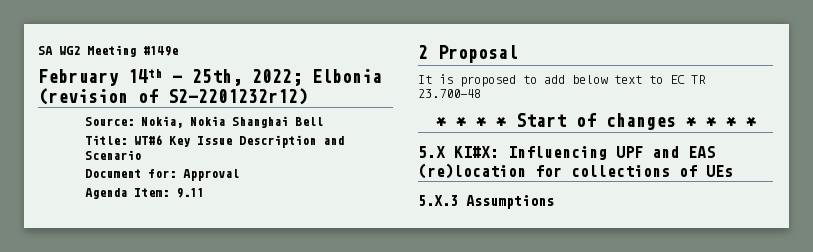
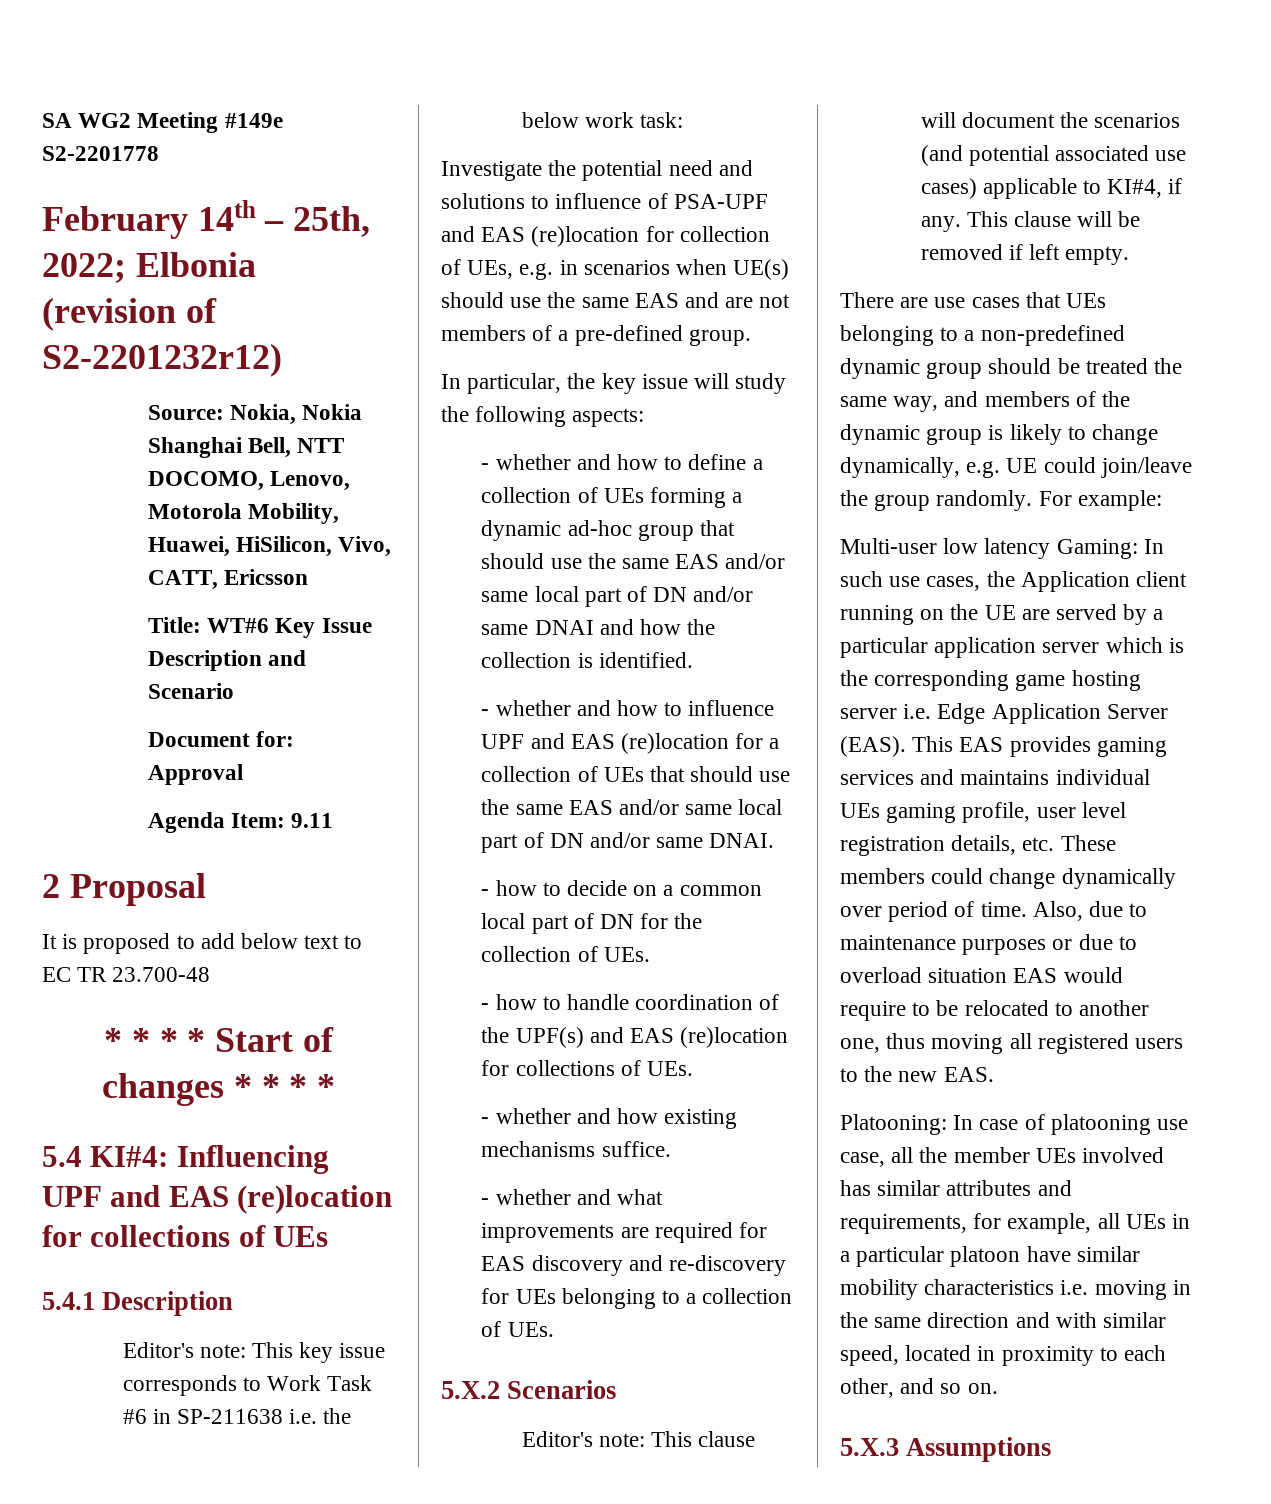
(178, 51) none -> [42,146,159,161] S2-2201778
[294,117,323,126] Bell -> [248,437,345,458] [147,471,351,491] [147,503,340,524] [147,536,392,557] [147,569,309,590] Bell, NTT DOCOMO, Lenovo, Motorola Mobility, Huawei, HiSilicon, Vivo, CATT, Ericsson
[418,146,499,158] 5.X KI#X: -> [42,1146,169,1167] 5.4 KI#4:
(733, 171) none -> [42,1291,234,1316] [122,1342,386,1363] [122,1375,373,1396] [122,1408,352,1424] [521,112,684,128] [441,160,753,181] [441,193,768,209] [441,226,770,247] [441,259,790,280] [441,292,791,308] [441,325,751,346] [441,373,787,394] [441,406,645,427] [481,454,763,470] [481,487,743,508] [481,520,735,541] [481,553,786,569] [481,586,754,607] [481,619,716,635] [481,652,693,668] [481,700,775,716] [481,733,780,754] [481,766,791,782] [481,799,783,815] [481,832,775,853] [481,880,762,896] [481,913,703,934] [481,946,650,962] [481,994,780,1010] [481,1027,789,1048] [481,1060,693,1076] [481,1108,738,1129] [481,1141,671,1157] [481,1189,663,1205] [481,1222,767,1243] [481,1255,786,1276] [481,1288,793,1309] [481,1321,554,1337] [441,1380,617,1399] [521,1431,756,1447] [920,112,1181,128] [920,145,1187,166] [920,178,1183,199] [920,211,1141,232] [920,244,1130,265] [840,292,1107,308] [840,325,1125,346] [840,358,1183,379] [840,391,1131,412] [840,424,1159,445] [840,457,1192,478] [840,490,1162,511] [840,538,1164,559] [840,571,1188,592] [840,604,1164,625] [840,637,1184,658] [840,670,1141,691] [840,703,1168,724] [840,736,1167,757] [840,769,1150,785] [840,802,1126,823] [840,835,1116,856] [840,868,1176,889] [840,901,1148,922] [840,934,1137,955] [840,967,1123,983] [840,1000,1150,1021] [840,1033,1184,1054] [840,1066,994,1082] [840,1114,1189,1135] [840,1147,1165,1167] [840,1180,1072,1196] [840,1213,1191,1234] [840,1246,1140,1267] [840,1279,1191,1300] [840,1312,1167,1328] [840,1345,1167,1366] [840,1378,998,1398] // 5.4.1 Description // Editor's note: This key issue corresponds to Work Task #6 in SP-211638 i.e. the below work task: // Investigate the potential need and solutions to influence of PSA-UPF and EAS (re)location for collection of UEs, e.g. in scenarios when UE(s) should use the same EAS and are not members of a pre-defined group. // In particular, the key issue will study the following aspects: // - whether and how to define a collection of UEs forming a dynamic ad-hoc group that should use the same EAS and/or same local part of DN and/or same DNAI and how the collection is identified. // - whether and how to influence UPF and EAS (re)location for a collection of UEs that should use the same EAS and/or same local part of DN and/or same DNAI. // - how to decide on a common local part of DN for the collection of UEs. // - how to handle coordination of the UPF(s) and EAS (re)location for collections of UEs. // - whether and how existing mechanisms suffice. // - whether and what improvements are required for EAS discovery and re-discovery for UEs belonging to a collection of UEs. // 5.X.2 Scenarios // Editor's note: This clause will document the scenarios (and potential associated use cases) applicable to KI#4, if any. This clause will be removed if left empty. // There are use cases that UEs belonging to a non-predefined dynamic group should be treated the same way, and members of the dynamic group is likely to change dynamically, e.g. UE could join/leave the group randomly. For example: // Multi-user low latency Gaming: In such use cases, the Application client running on the UE are served by a particular application server which is the corresponding game hosting server i.e. Edge Application Server (EAS). This EAS provides gaming services and maintains individual UEs gaming profile, user level registration details, etc. These members could change dynamically over period of time. Also, due to maintenance purposes or due to overload situation EAS would require to be relocated to another one, thus moving all registered users to the new EAS. // Platooning: In case of platooning use case, all the member UEs involved has similar attributes and requirements, for example, all UEs in a particular platoon have similar mobility characteristics i.e. moving in the same direction and with similar speed, located in proximity to each other, and so on.

